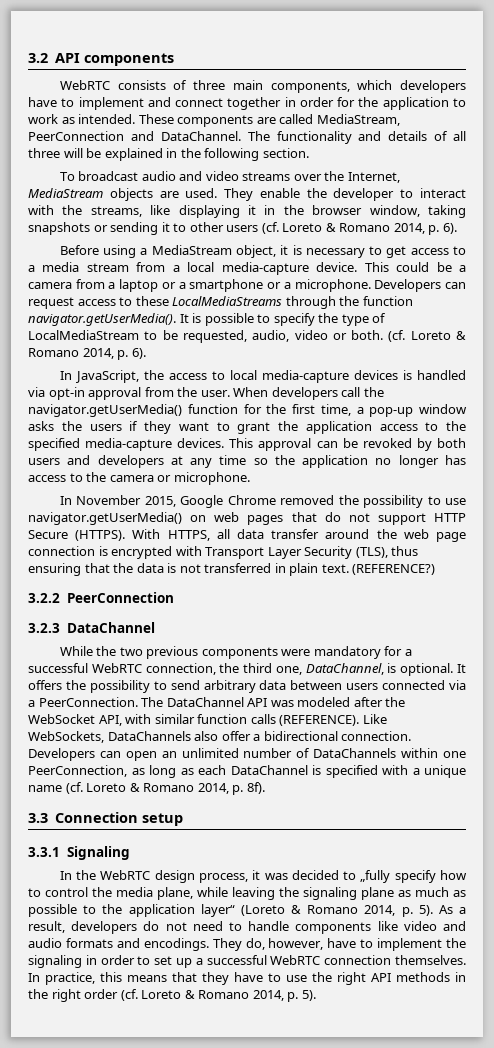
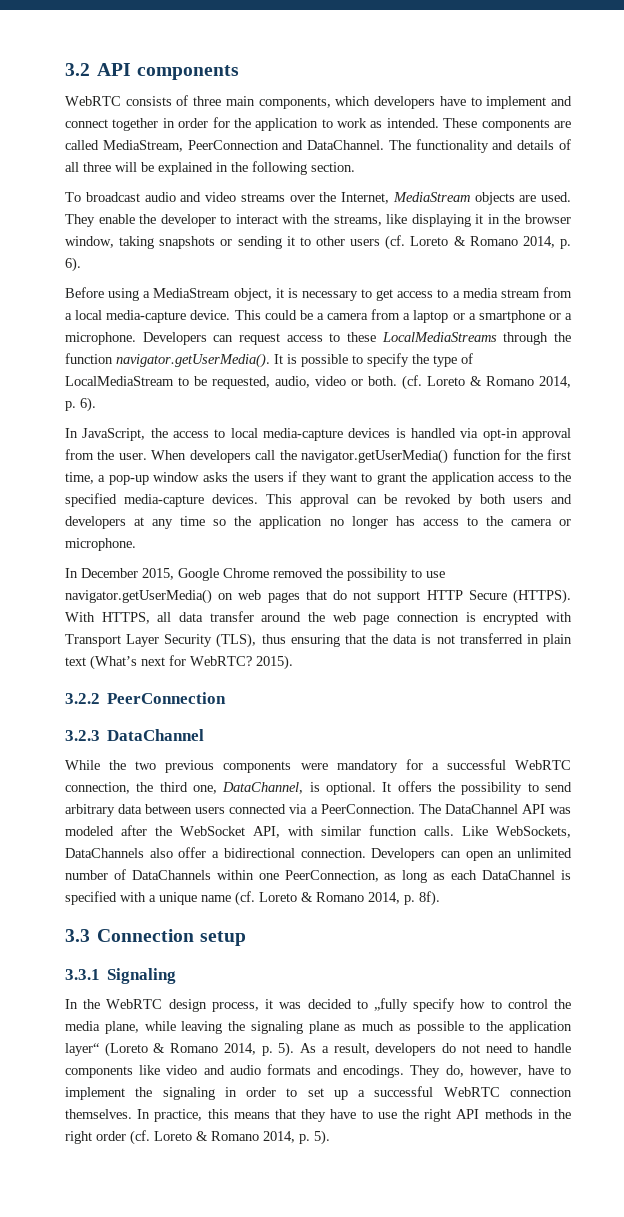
[76,495,142,505] November -> [81,568,138,578] December
[321,564,436,575] text. (REFERENCE?) -> [65,655,293,670] text (What’s next for WebRTC? 2015).
[250,714,360,726] calls (REFERENCE). -> [424,826,454,836] calls.

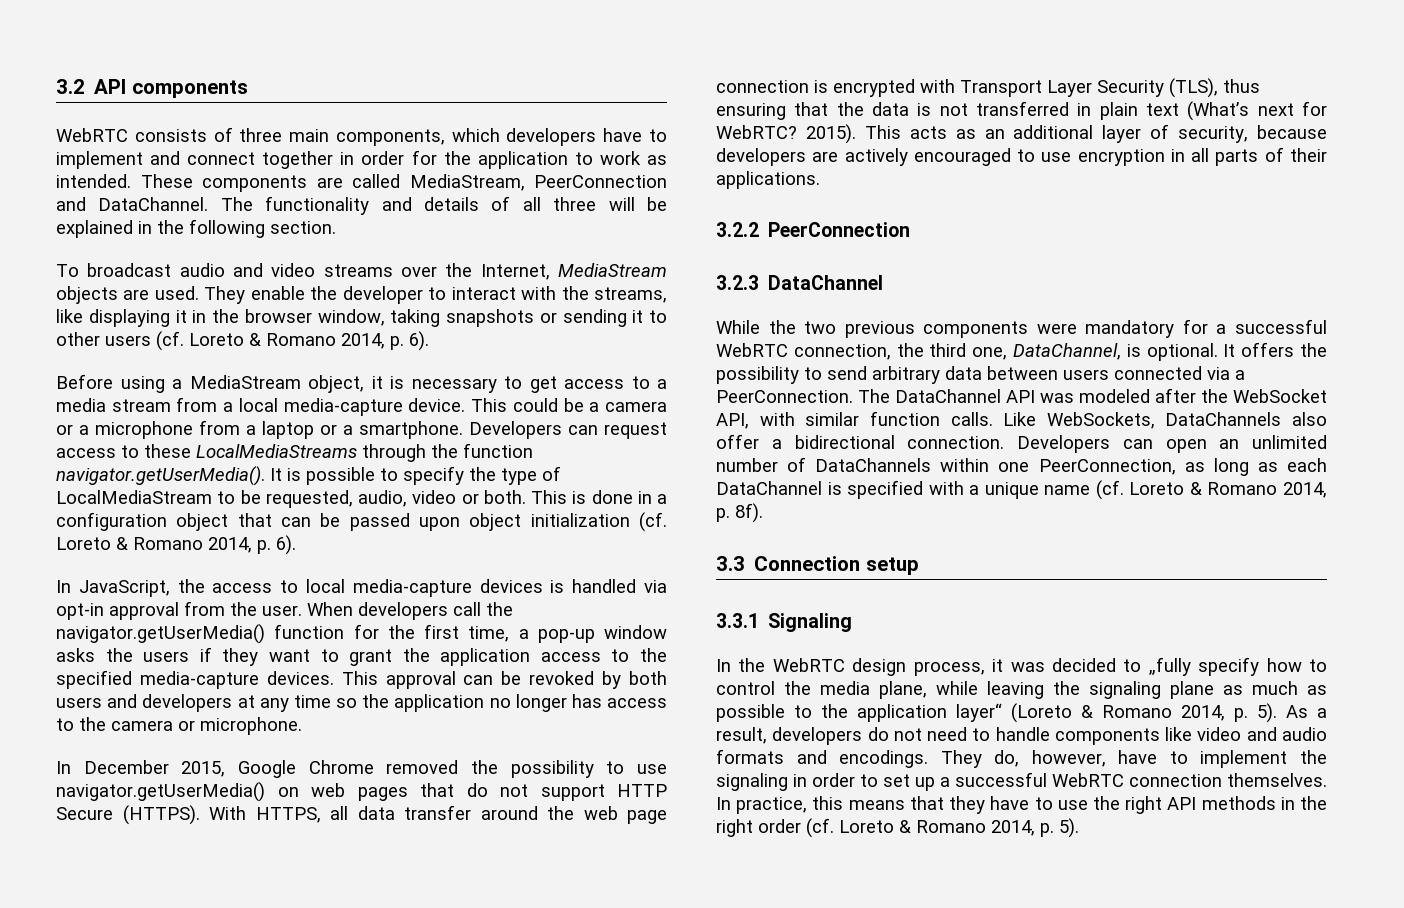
(368, 316) none -> [56,421,193,439] or a microphone
[478,310,572,323] [65,332,136,345] smartphone or a microphone. -> [359,421,463,439] smartphone.
(397, 381) none -> [531,490,667,504] [56,512,630,531] This is done in a configuration object that can be passed upon object initialization
(293, 662) none -> [864,124,1327,143] [716,147,1327,166] [716,171,820,189] This acts as an additional layer of security, because developers are actively encouraged to use encryption in all parts of their applications.

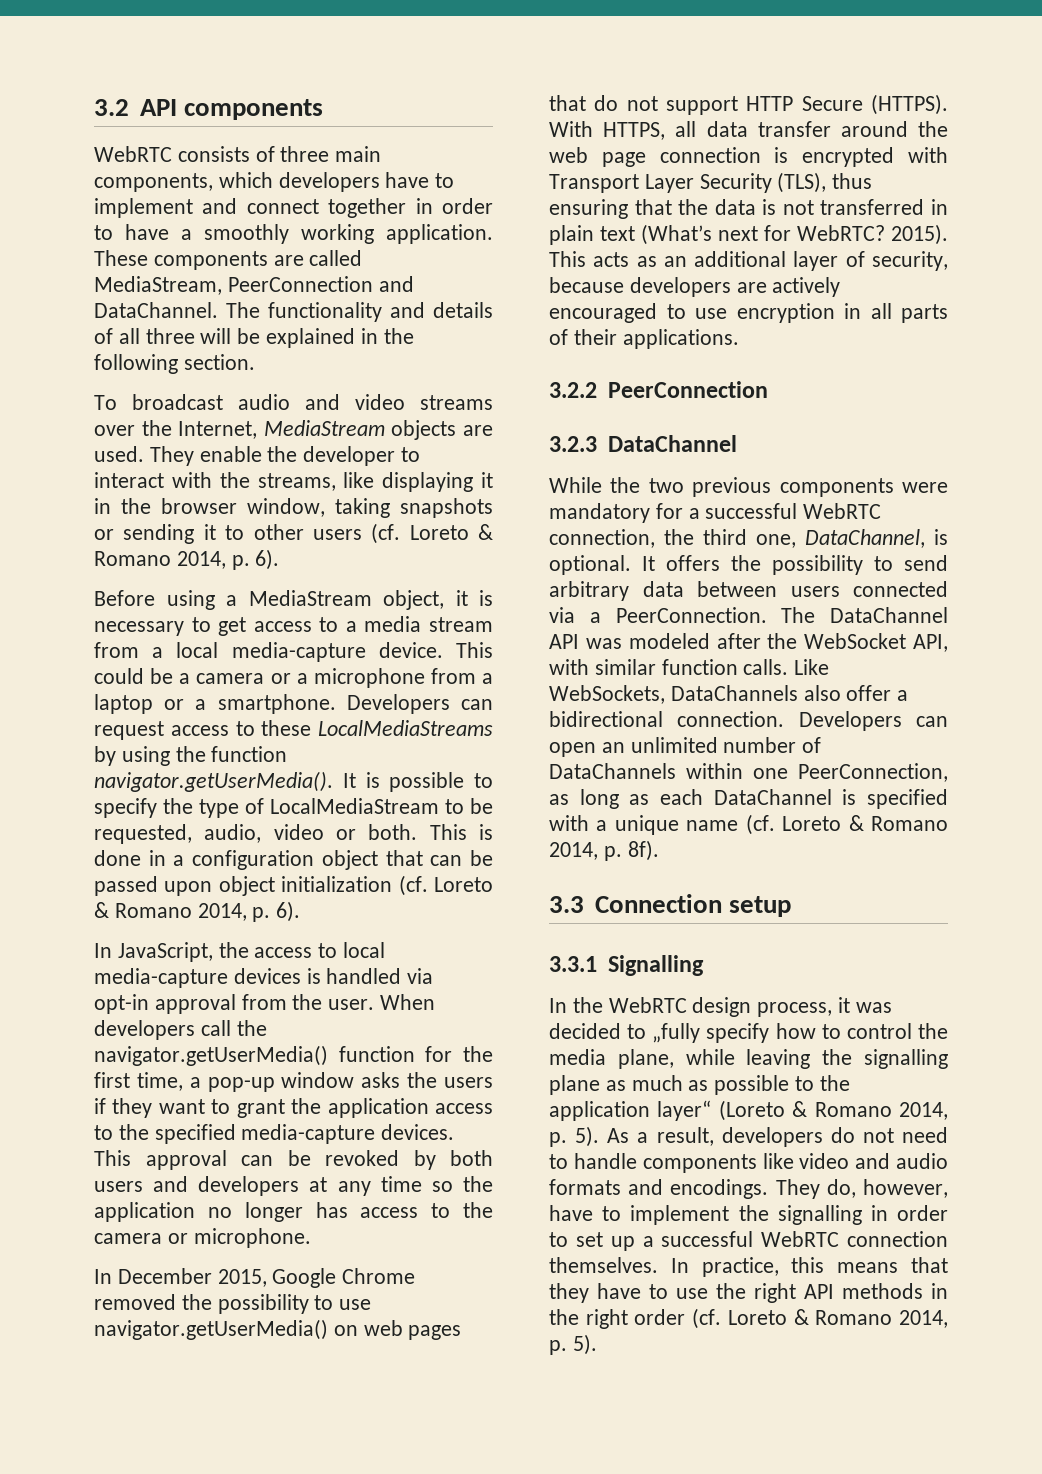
[411,150,667,169] [56,174,131,188] for the application to work as intended. -> [94,224,493,244] to have a smoothly working application.
[362,444,426,462] through -> [94,746,170,766] by using
[768,613,853,632] Signaling -> [607,955,704,976] Signalling
[1089,681,1161,699] signaling -> [864,1049,948,1069] signalling
[716,773,788,791] signaling -> [777,1205,862,1225] signalling

